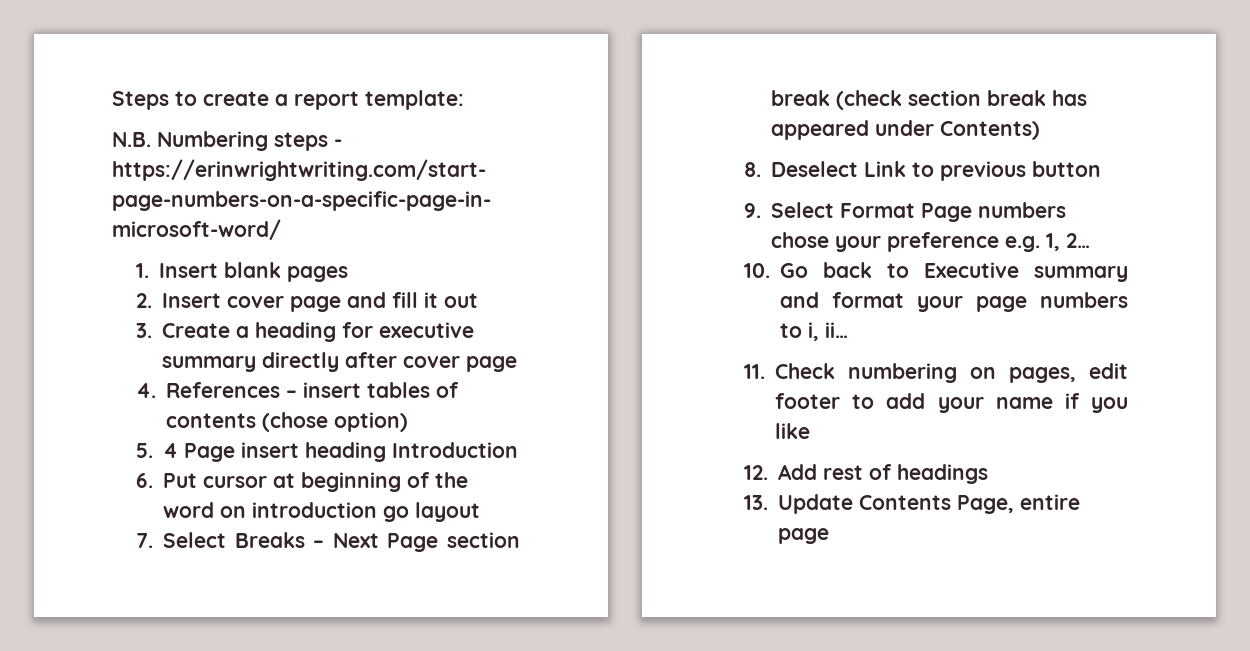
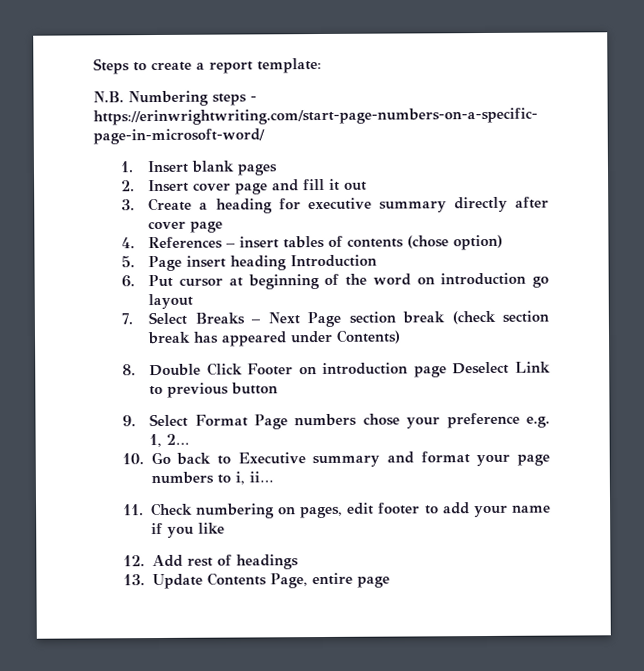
[163,443,179,458] 4 -> (136, 261) none
(761, 169) none -> [149,362,447,378] Double Click Footer on introduction page

